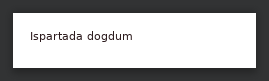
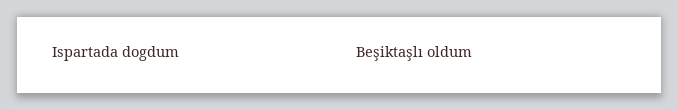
(133, 36) none -> [356,46,472,61] // Beşiktaşlı oldum

